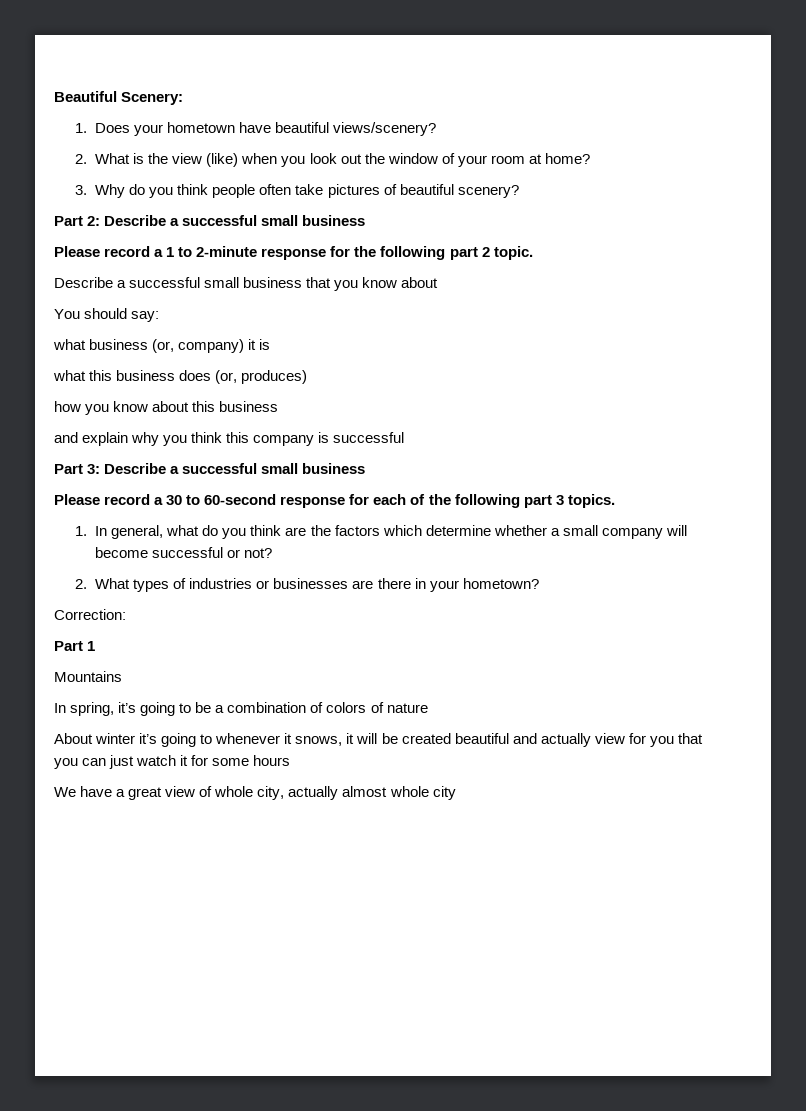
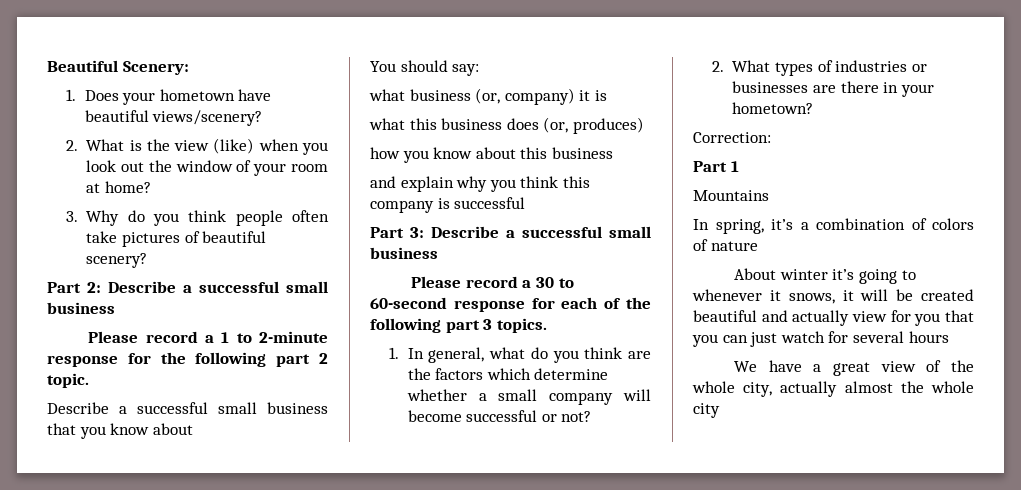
[140,702,212,716] going to be -> (793, 224) none
[180,755,250,766] it for some -> [828,331,904,343] for several
(213, 791) none -> [951,360,974,372] the
(388, 791) none -> [900,381,924,393] the

